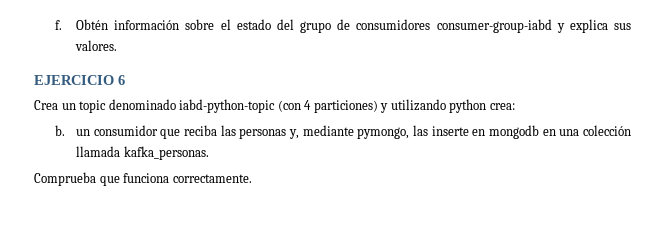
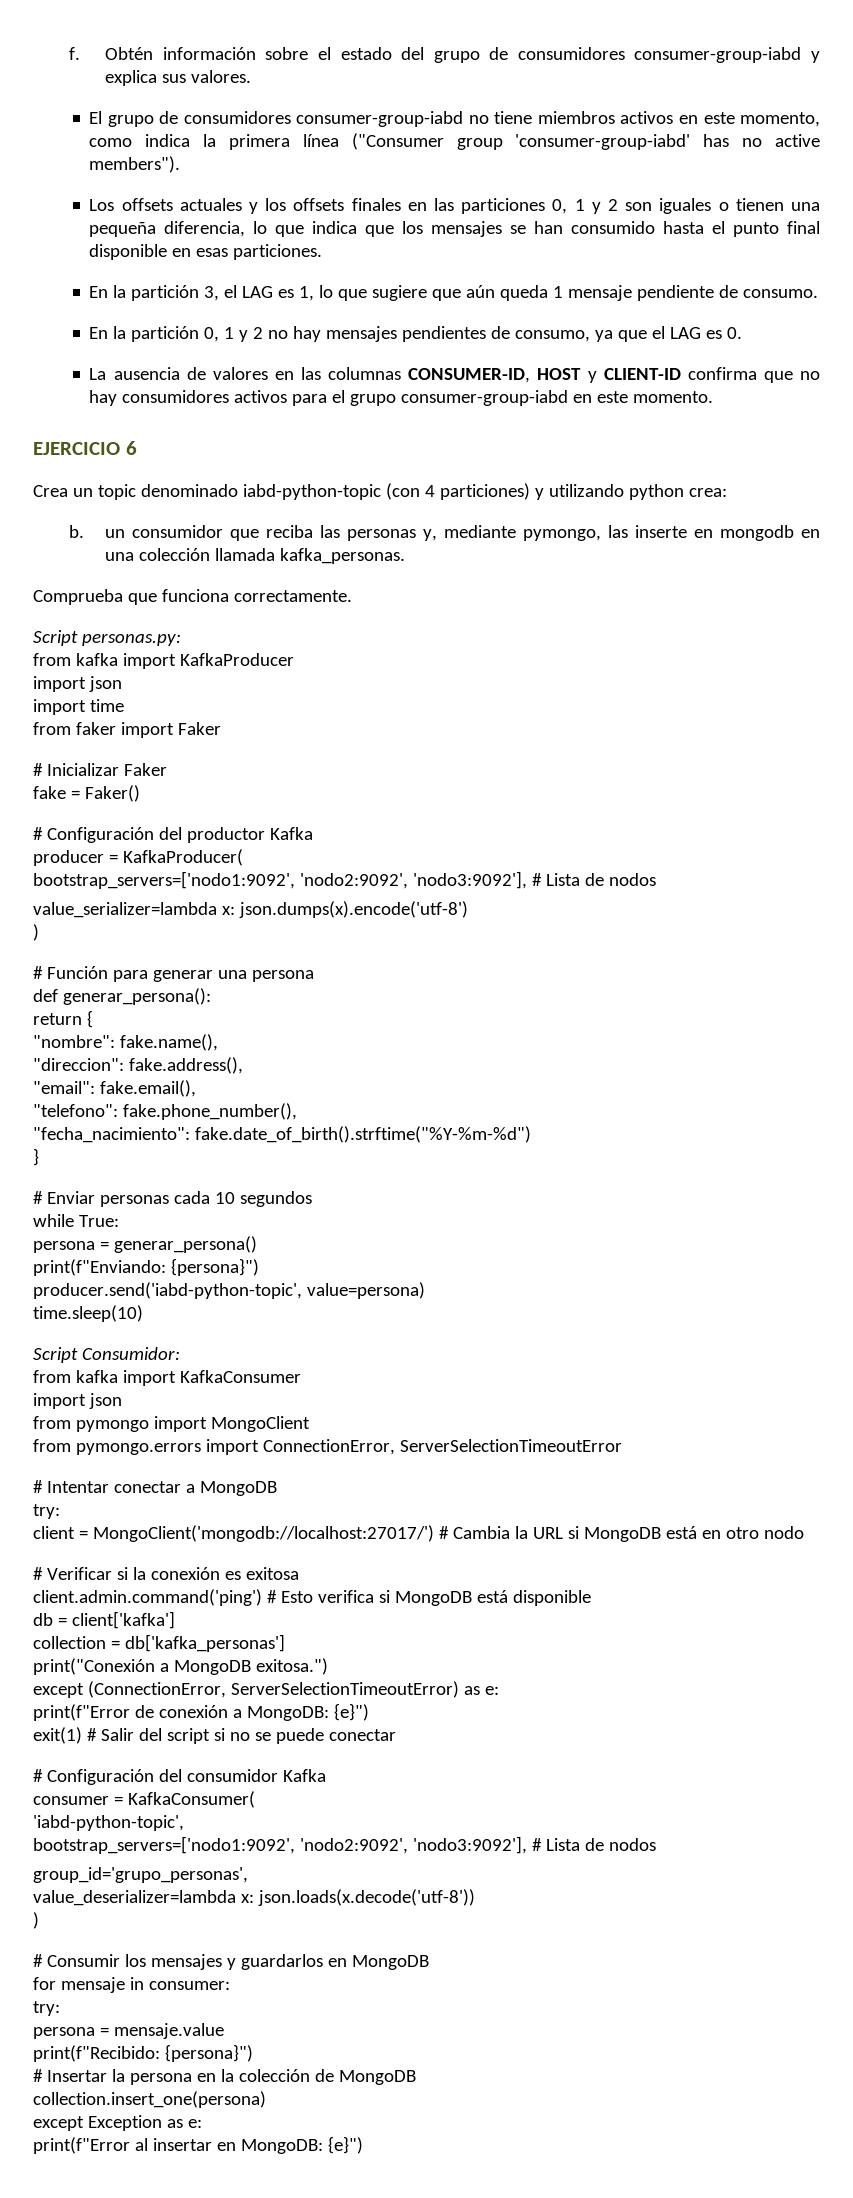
(118, 45) none -> [89,111,821,127] [89,133,820,150] [89,156,181,173] [89,198,821,214] [89,221,821,237] [89,244,323,260] [89,285,819,301] [89,326,743,342] [89,367,820,383] [89,390,714,406] // El grupo de consumidores consumer-group-iabd no tiene miembros activos en este momento, como indica la primera línea ("Consumer group 'consumer-group-iabd' has no active members"). // Los offsets actuales y los offsets finales en las particiones 0, 1 y 2 son iguales o tienen una pequeña diferencia, lo que indica que los mensajes se han consumido hasta el punto final disponible en esas particiones. // En la partición 3, el LAG es 1, lo que sugiere que aún queda 1 mensaje pendiente de consumo. // En la partición 0, 1 y 2 no hay mensajes pendientes de consumo, ya que el LAG es 0. // La ausencia de valores en las columnas CONSUMER-ID, HOST y CLIENT-ID confirma que no hay consumidores activos para el grupo consumer-group-iabd en este momento.
(252, 178) none -> [33,630,181,646] [33,653,294,669] [33,676,122,692] [33,699,124,715] [33,722,221,738] [33,763,167,776] [33,785,140,802] [33,827,313,843] [33,849,243,866] [33,871,656,889] [33,901,468,918] [33,924,39,941] [33,966,314,982] [33,988,211,1005] [33,1010,93,1028] [33,1034,218,1051] [33,1057,243,1074] [33,1080,196,1097] [33,1103,297,1120] [33,1126,531,1143] [33,1148,39,1166] [33,1191,312,1207] [33,1214,119,1227] [33,1236,257,1253] [33,1258,259,1276] [33,1282,425,1299] [33,1305,143,1322] [33,1347,180,1363] [33,1370,301,1386] [33,1393,122,1409] [33,1416,310,1432] [33,1439,622,1455] [33,1480,277,1496] [33,1504,60,1519] [33,1525,804,1542] [33,1567,299,1580] [33,1589,591,1606] [33,1611,175,1629] [33,1634,285,1652] [33,1658,328,1675] [33,1681,499,1698] [33,1703,369,1721] [33,1727,396,1744] [33,1769,326,1785] [33,1791,255,1808] [33,1815,184,1831] [33,1836,656,1854] [33,1867,248,1883] [33,1889,475,1906] [33,1912,39,1929] [33,1954,429,1970] [33,1977,230,1993] [33,2001,60,2016] [33,2023,224,2039] [33,2044,253,2062] [33,2069,416,2085] [33,2091,266,2108] [33,2115,202,2131] [33,2136,363,2154] // Script personas.py: // from kafka import KafkaProducer // import json // import time // from faker import Faker // # Inicializar Faker // fake = Faker() // # Configuración del productor Kafka // producer = KafkaProducer( // bootstrap_servers=['nodo1:9092', 'nodo2:9092', 'nodo3:9092'], # Lista de nodos // value_serializer=lambda x: json.dumps(x).encode('utf-8') // ) // # Función para generar una persona // def generar_persona(): // return { // "nombre": fake.name(), // "direccion": fake.address(), // "email": fake.email(), // "telefono": fake.phone_number(), // "fecha_nacimiento": fake.date_of_birth().strftime("%Y-%m-%d") // } // # Enviar personas cada 10 segundos // while True: // persona = generar_persona() // print(f"Enviando: {persona}") // producer.send('iabd-python-topic', value=persona) // time.sleep(10) // Script Consumidor: // from kafka import KafkaConsumer // import json // from pymongo import MongoClient // from pymongo.errors import ConnectionError, ServerSelectionTimeoutError // # Intentar conectar a MongoDB // try: // client = MongoClient('mongodb://localhost:27017/') # Cambia la URL si MongoDB está en otro nodo // # Verificar si la conexión es exitosa // client.admin.command('ping') # Esto verifica si MongoDB está disponible // db = client['kafka'] // collection = db['kafka_personas'] // print("Conexión a MongoDB exitosa.") // except (ConnectionError, ServerSelectionTimeoutError) as e: // print(f"Error de conexión a MongoDB: {e}") // exit(1) # Salir del script si no se puede conectar // # Configuración del consumidor Kafka // consumer = KafkaConsumer( // 'iabd-python-topic', // bootstrap_servers=['nodo1:9092', 'nodo2:9092', 'nodo3:9092'], # Lista de nodos // group_id='grupo_personas', // value_deserializer=lambda x: json.loads(x.decode('utf-8')) // ) // # Consumir los mensajes y guardarlos en MongoDB // for mensaje in consumer: // try: // persona = mensaje.value // print(f"Recibido: {persona}") // # Insertar la persona en la colección de MongoDB // collection.insert_one(persona) // except Exception as e: // print(f"Error al insertar en MongoDB: {e}")

